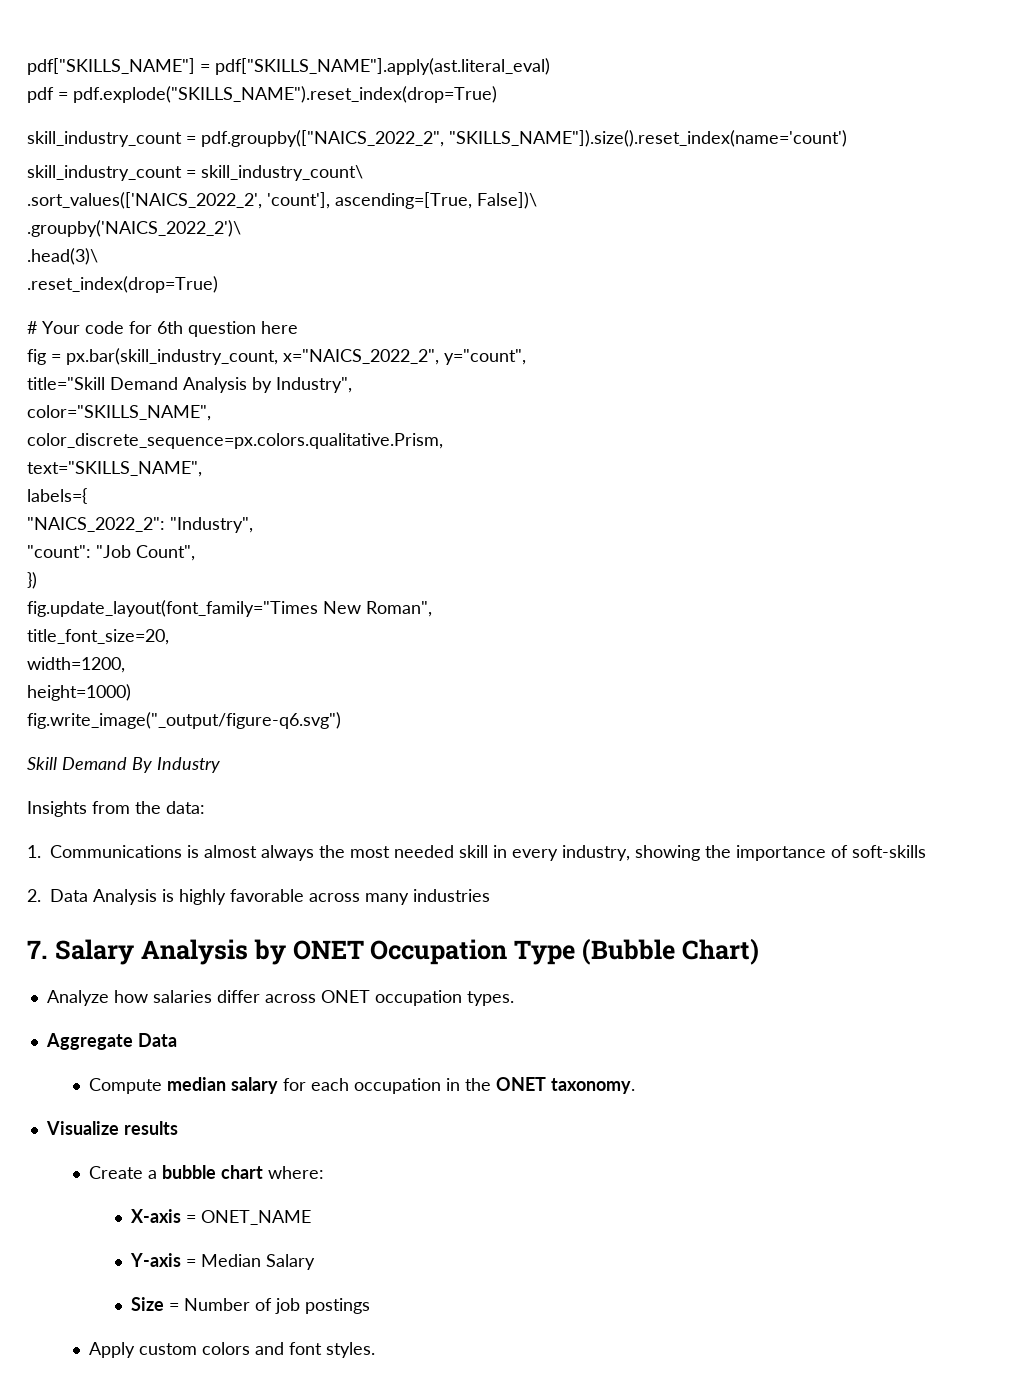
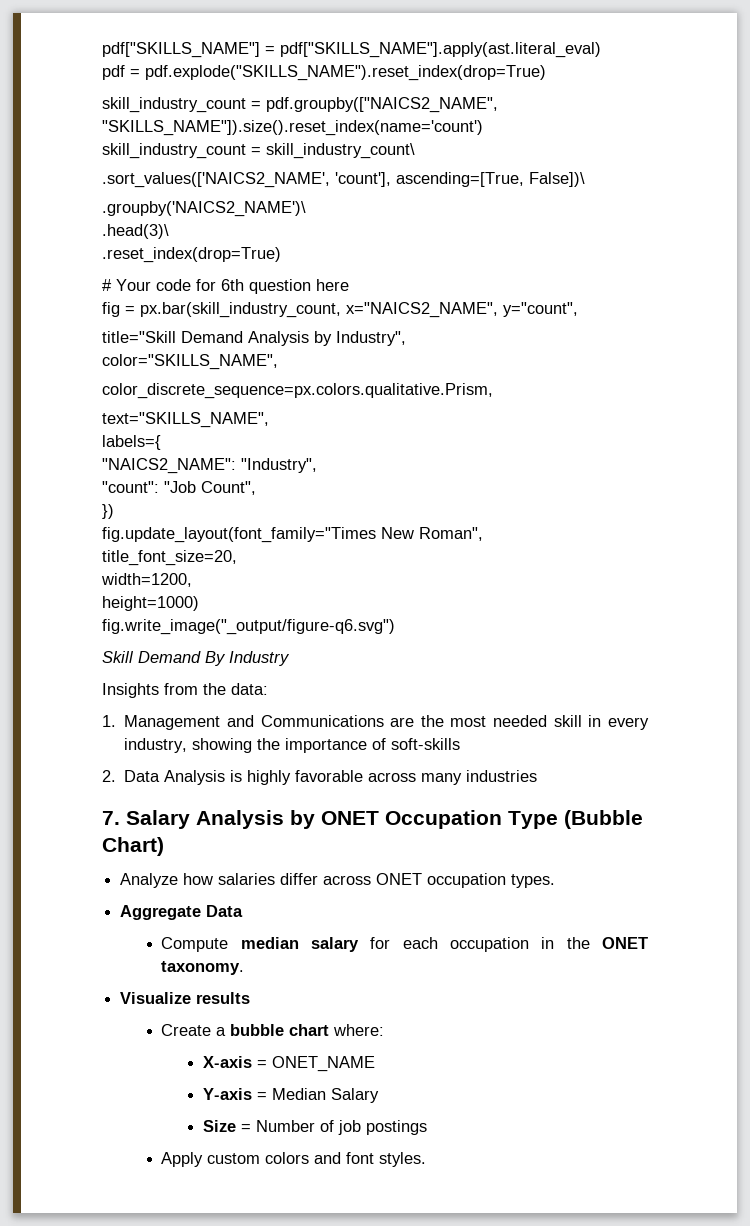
[201,130,444,147] pdf.groupby(["NAICS_2022_2", -> [266,97,498,113] pdf.groupby(["NAICS2_NAME",
[27,192,262,209] .sort_values(['NAICS_2022_2', -> [102,172,330,188] .sort_values(['NAICS2_NAME',
[27,220,241,237] .groupby('NAICS_2022_2')\ -> [102,201,306,217] .groupby('NAICS2_NAME')\
[283,349,439,365] x="NAICS_2022_2", -> [346,302,498,318] x="NAICS2_NAME",
[27,517,165,532] "NAICS_2022_2": -> [102,458,236,474] "NAICS2_NAME":
[50,845,314,861] Communications is almost always -> [124,715,415,730] Management and Communications are

